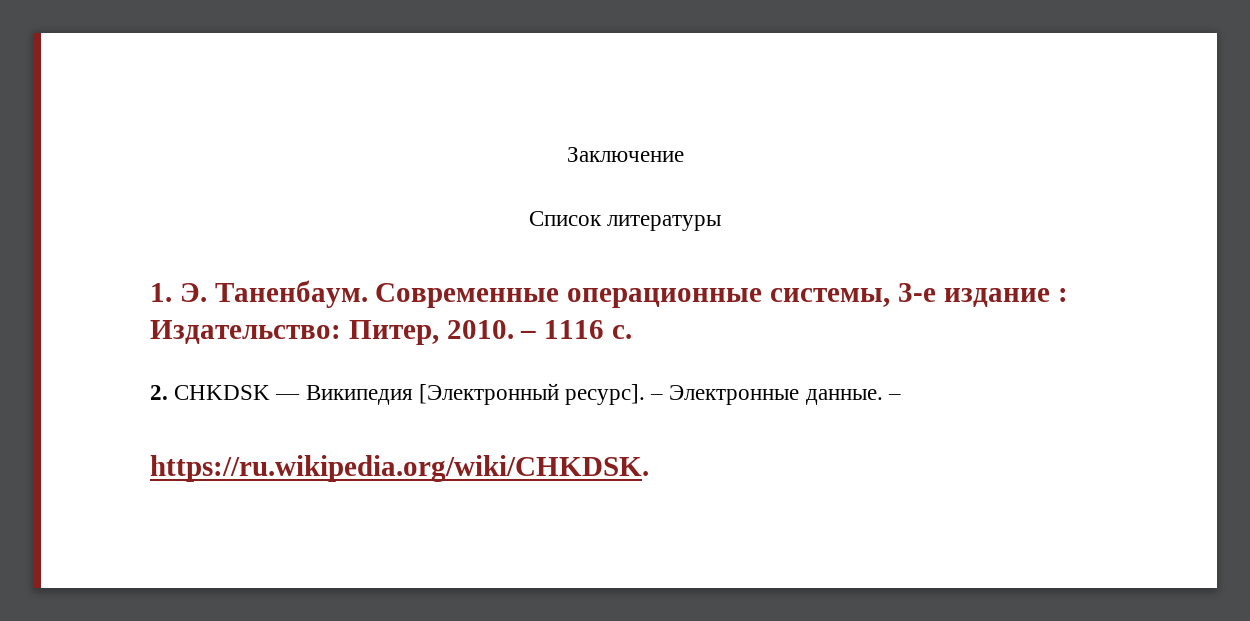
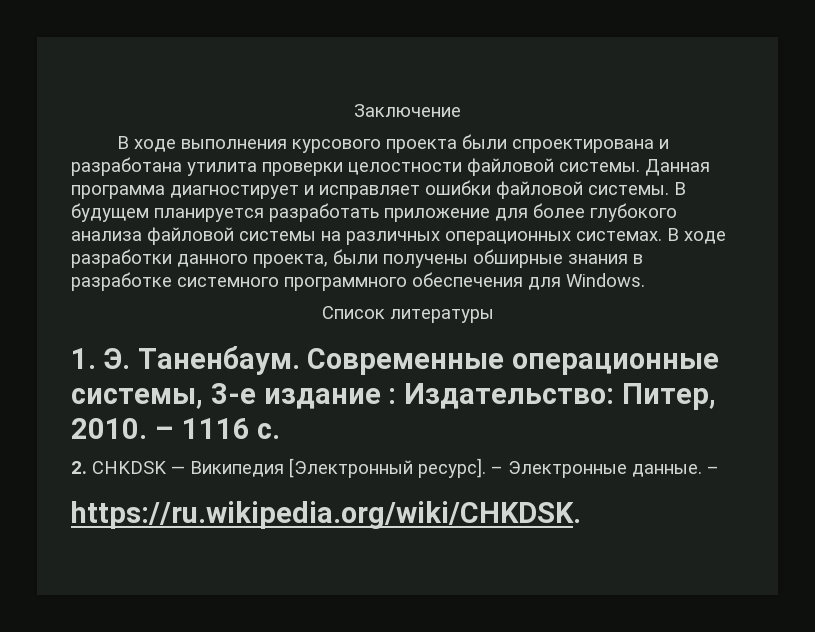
(684, 154) none -> [117,134,670,153] [71,157,710,176] [71,180,686,199] [71,203,677,222] [71,227,726,245] [71,249,643,268] [71,272,645,291] // В ходе выполнения курсового проекта были спроектирована и разработана утилита проверки целостности файловой системы. Данная программа диагностирует и исправляет ошибки файловой системы. В будущем планируется разработать приложение для более глубокого анализа файловой системы на различных операционных системах. В ходе разработки данного проекта, были получены обширные знания в разработке системного программного обеспечения для Windows.

